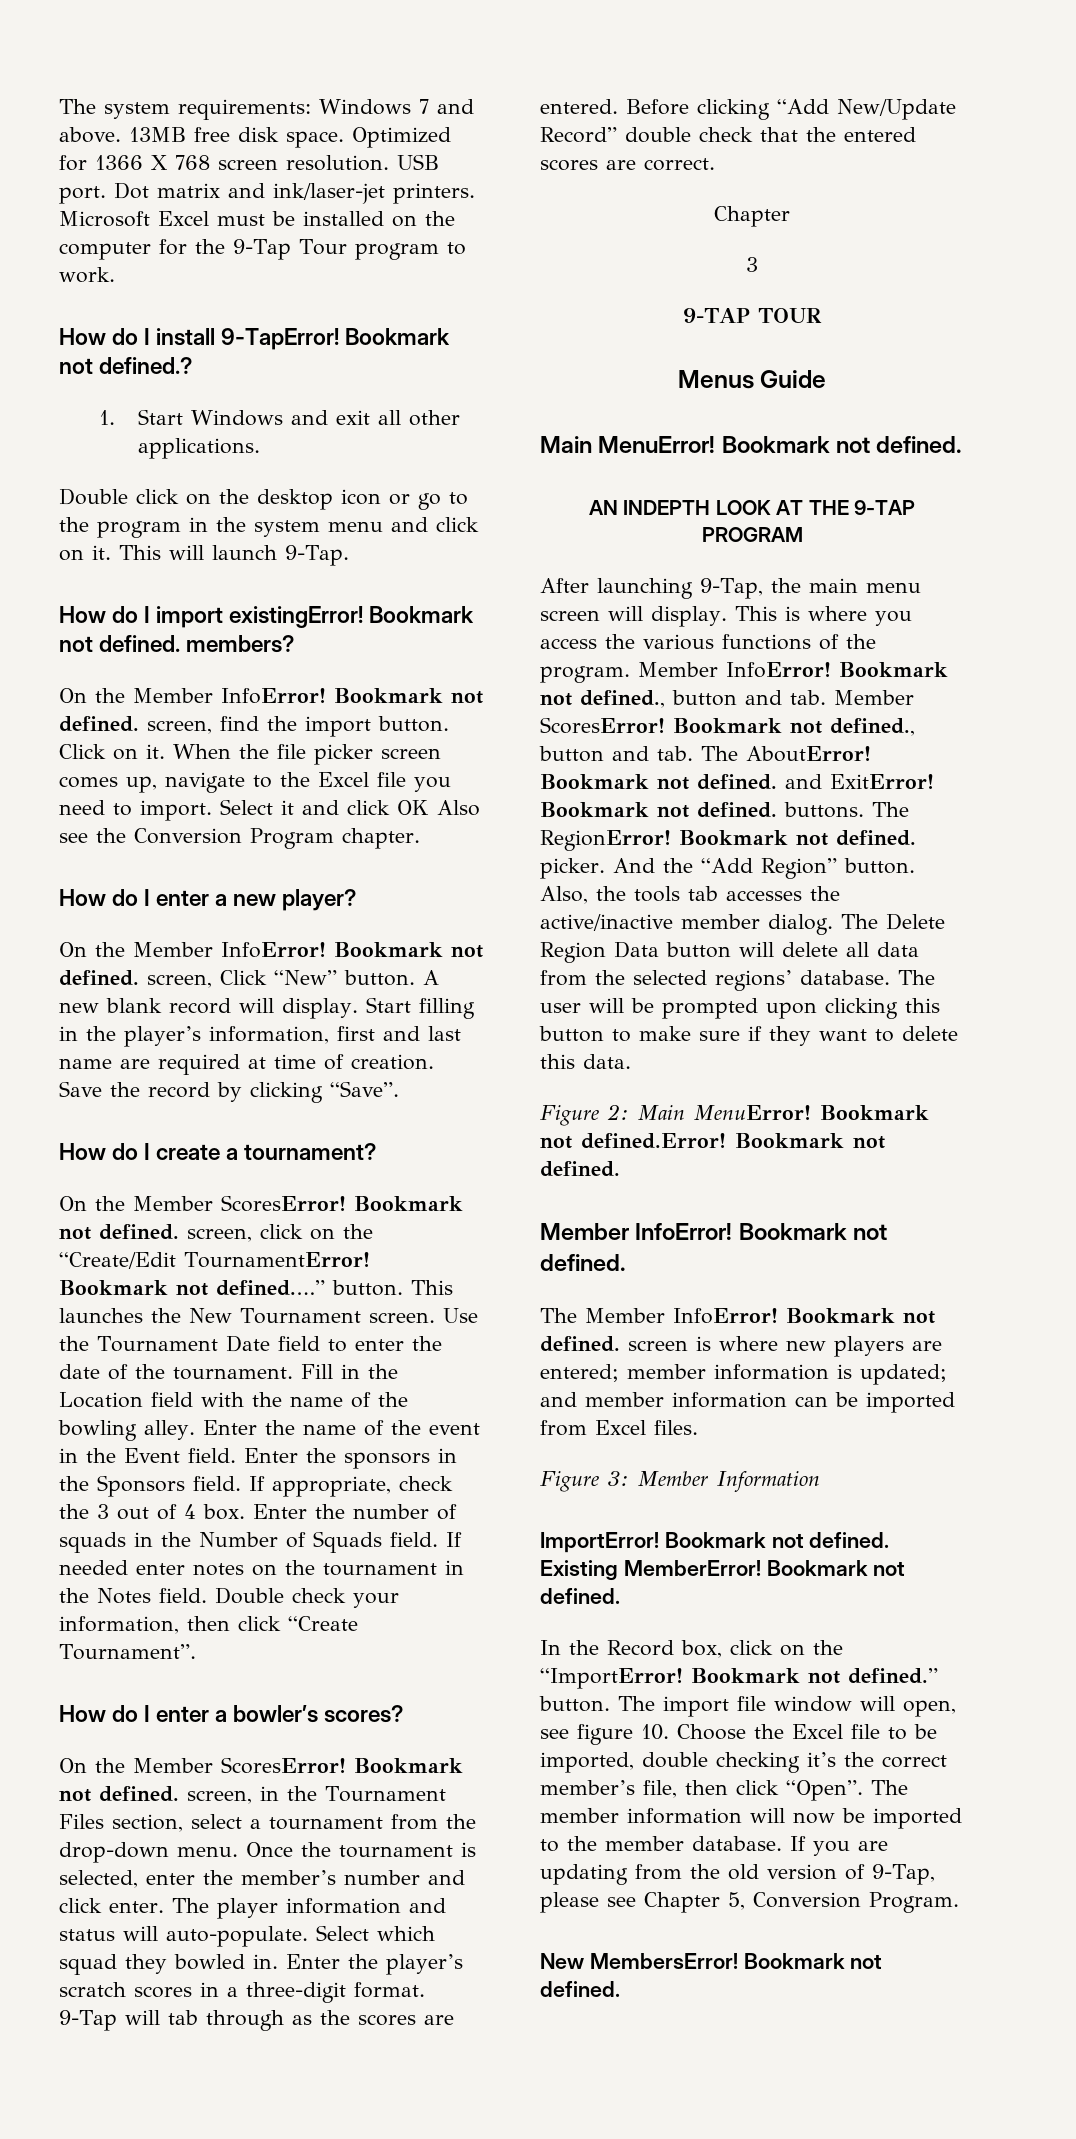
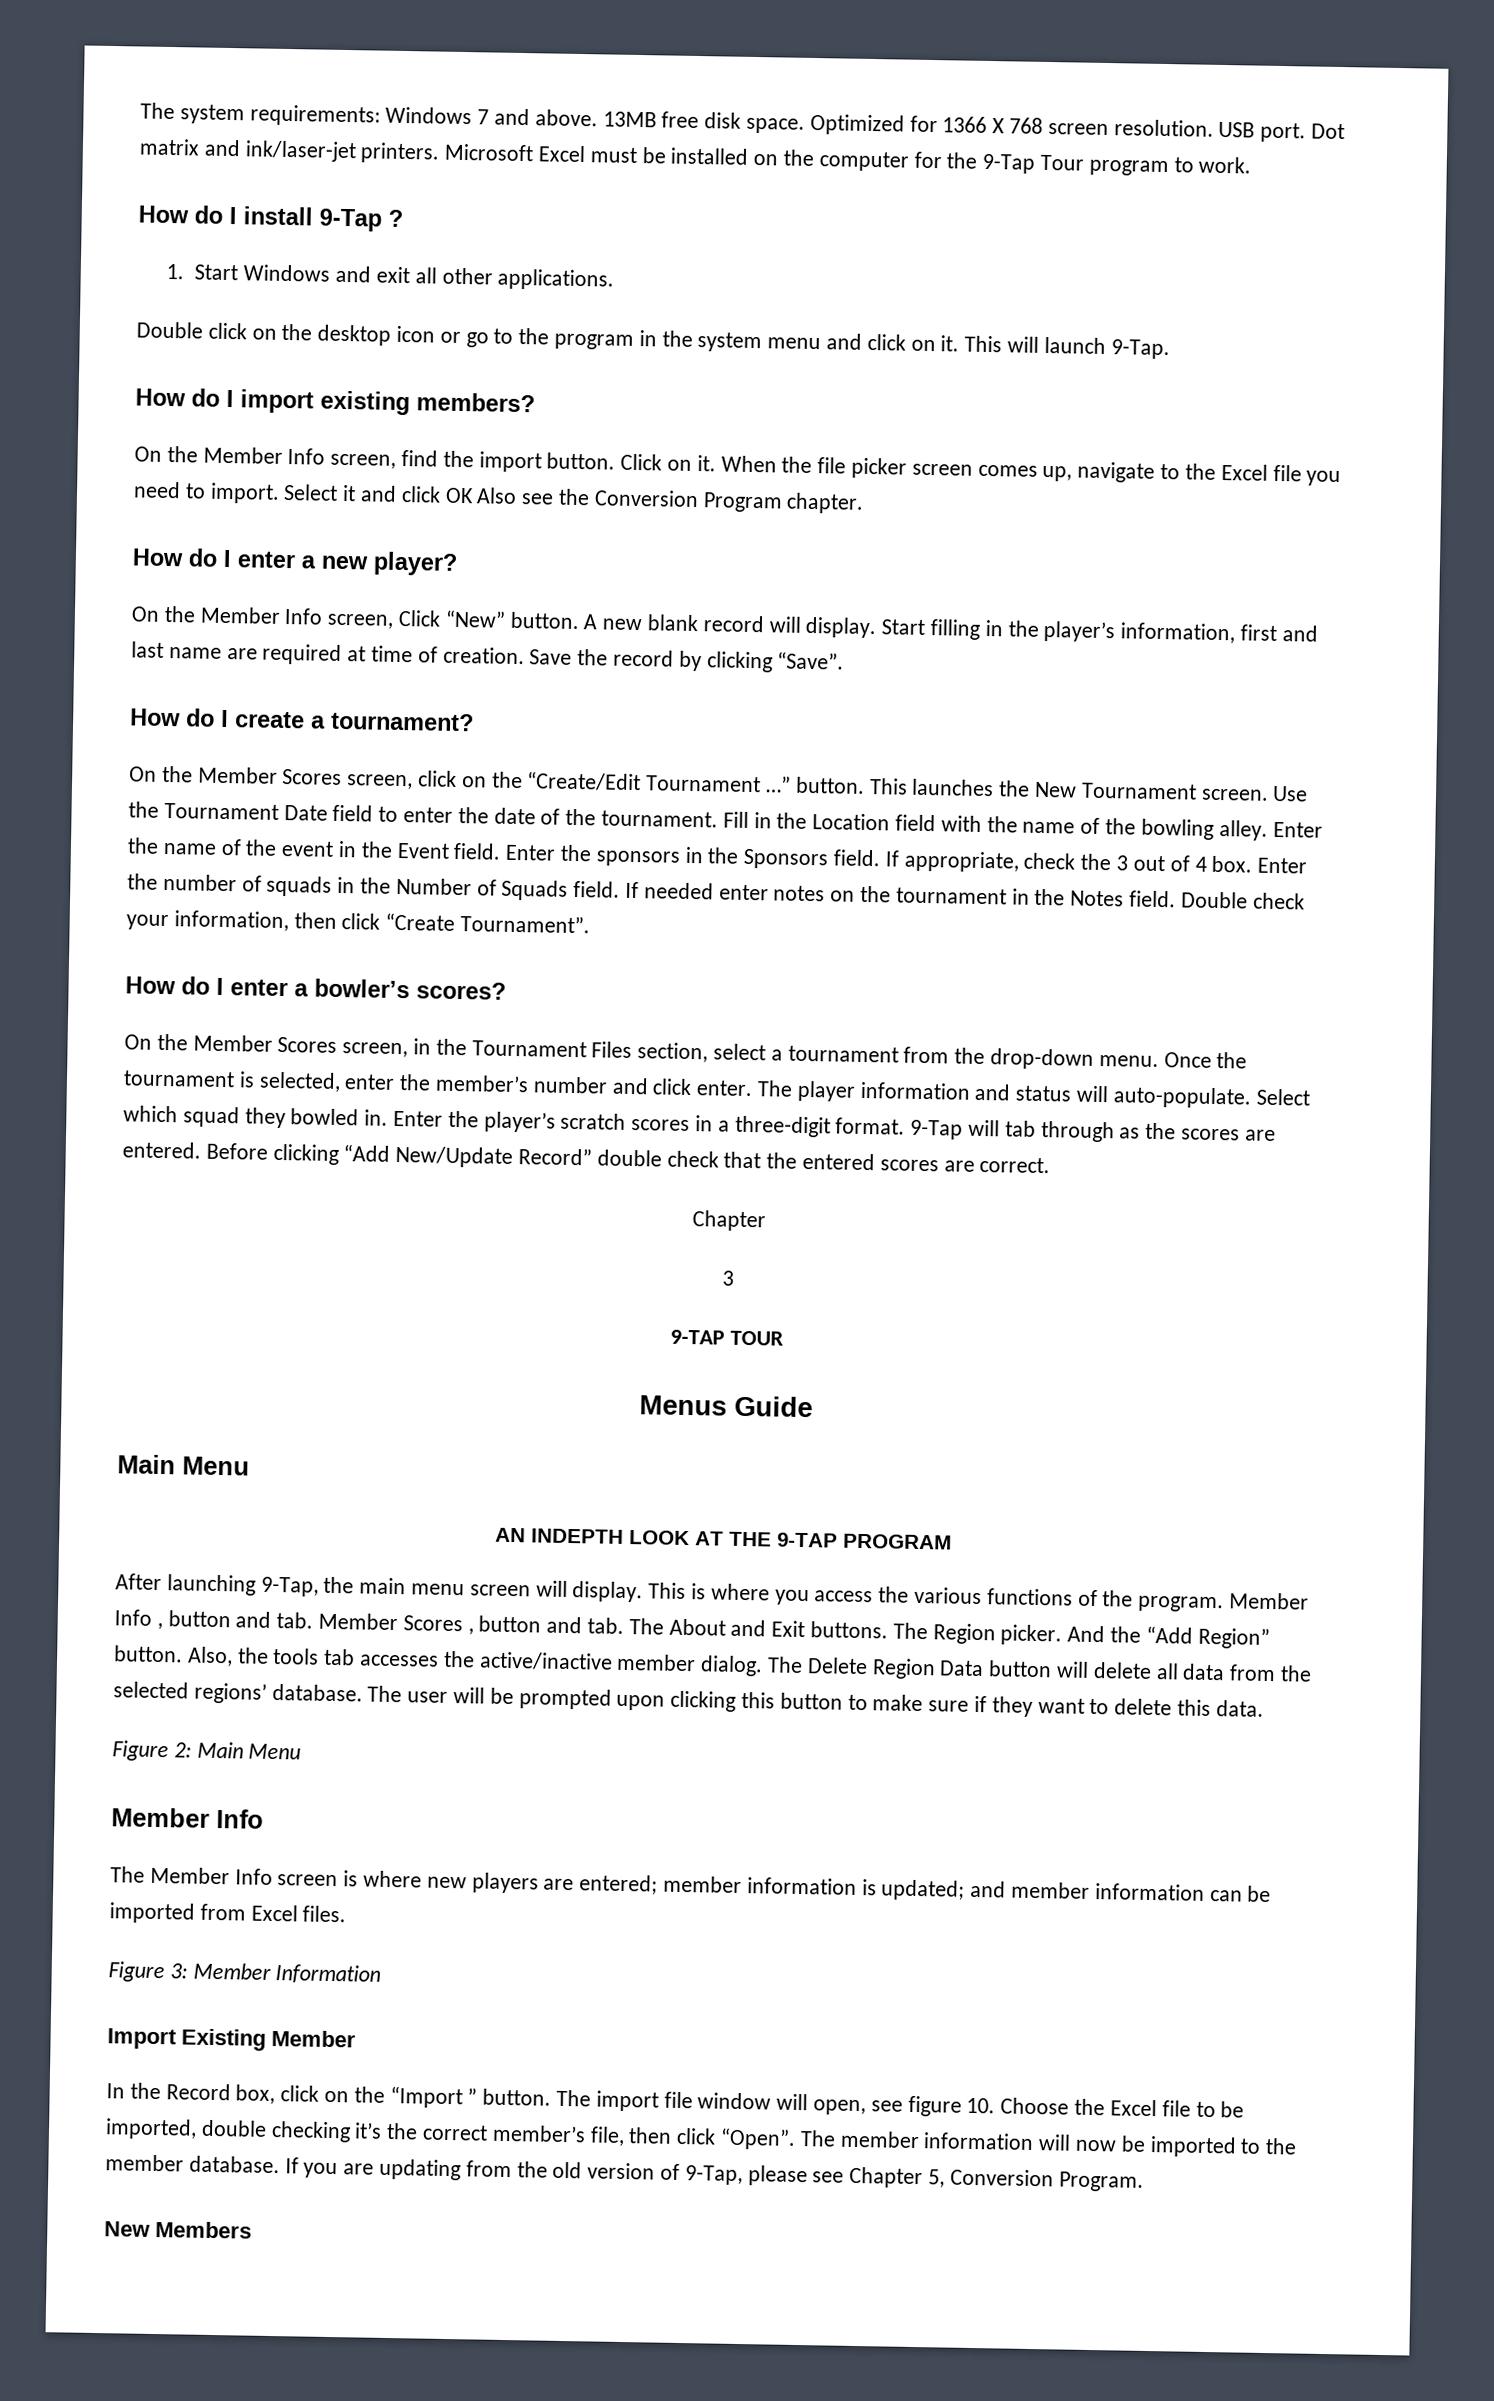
[221,328,451,350] [59,357,193,374] 9-TapError! Bookmark not defined.? -> [319,208,403,232] 9-Tap ?
[229,606,475,628] [59,635,181,652] existingError! Bookmark not defined. -> [320,390,410,416] existing
[221,688,483,704] [59,716,139,732] InfoError! Bookmark not defined. -> [287,448,326,465] Info
[221,942,483,958] [59,970,139,986] InfoError! Bookmark not defined. -> [284,608,324,625] Info
[221,1195,463,1212] [59,1224,179,1240] ScoresError! Bookmark not defined. -> [282,768,343,786] Scores
[184,1252,370,1268] [59,1280,325,1296] TournamentError! Bookmark not defined.…” -> [646,775,792,793] Tournament …”
[221,1757,463,1774] [59,1786,179,1802] ScoresError! Bookmark not defined. -> [277,1036,338,1053] Scores
[598,436,963,453] MenuError! Bookmark not defined. -> [182,1456,250,1476] Menu
[726,662,948,678] [540,690,914,708] [540,717,915,736] [539,746,871,762] [540,774,934,790] [540,802,909,818] [540,830,916,851] InfoError! Bookmark not defined., button and tab. Member ScoresError! Bookmark not defined., button and tab. The AboutError! Bookmark not defined. and ExitError! Bookmark not defined. buttons. The RegionError! Bookmark not defined. -> [114,1609,996,1645] Info , button and tab. Member Scores , button and tab. The About and Exit buttons. The Region
[694,1105,929,1120] [540,1133,885,1149] [540,1161,620,1177] [540,1223,888,1240] [540,1254,626,1271] [540,1308,935,1324] [540,1336,620,1352] MenuError! Bookmark not defined.Error! Bookmark not defined. // Member InfoError! Bookmark not defined. // The Member InfoError! Bookmark not defined. -> [248,1743,302,1760] [111,1807,264,1829] [110,1866,273,1885] Menu // Member Info // The Member Info
[540,1532,890,1553] [540,1560,906,1581] [540,1588,620,1604] ImportError! Bookmark not defined. Existing MemberError! Bookmark not defined. -> [107,2028,356,2051] Import Existing Member
[540,1668,938,1689] “ImportError! Bookmark not defined.” -> [389,2086,478,2109] “Import ”
[589,1953,883,1969] [540,1981,620,1997] MembersError! Bookmark not defined. -> [155,2221,252,2239] Members

